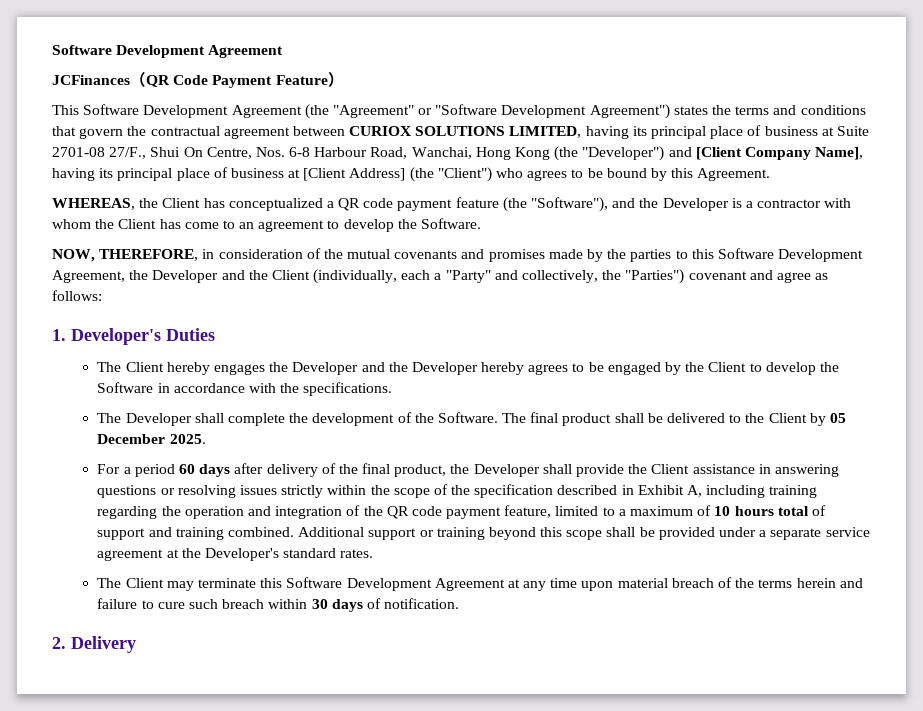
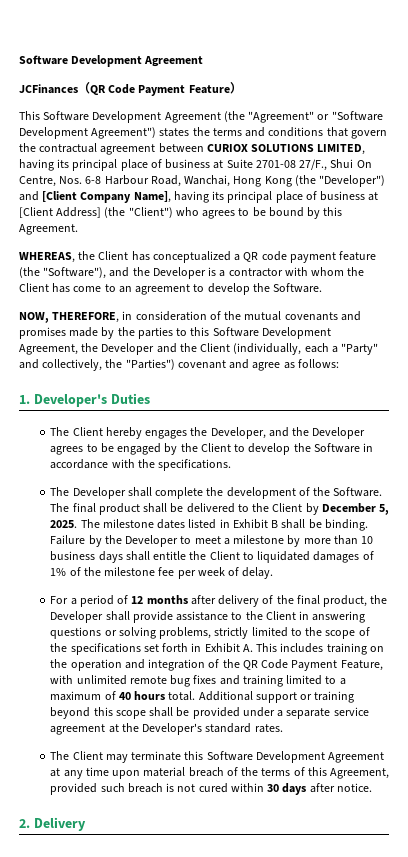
[292,362,525,375] Developer and the Developer hereby -> [210,427,366,439] Developer, and the Developer
[829,413,846,423] [97,434,166,444] 05 December -> [321,503,389,515] December 5,
(206, 439) none -> [80,519,368,531] [50,535,373,547] [50,551,374,563] [50,567,274,579] The milestone dates listed in Exhibit B shall be binding. Failure by the Developer to meet a milestone by more than 10 business days shall entitle the Client to liquidated damages of 1% of the milestone fee per week of delay.
[178,464,231,477] 60 days -> [117,595,188,604] of 12 months
[628,464,755,474] the Client assistance -> [176,611,296,621] assistance to the Client
[177,484,818,498] [97,506,158,519] resolving issues strictly within the scope of the specification described in Exhibit A, including training regarding -> [118,627,370,639] [50,643,384,655] solving problems, strictly limited to the scope of the specifications set forth in Exhibit A. This includes training on
[411,505,552,519] code payment feature, -> [261,659,383,671] [50,675,283,687] Code Payment Feature, with unlimited remote bug fixes and training
[714,505,826,516] [97,527,294,540] 10 hours total of support and training combined. -> [118,691,196,701] 40 hours total.
[796,578,863,588] [97,598,265,609] herein and failure to cure such breach -> [293,767,389,779] [50,783,228,795] of this Agreement, provided such breach is not cured
[366,598,460,609] of notification. -> [309,783,372,793] after notice.

